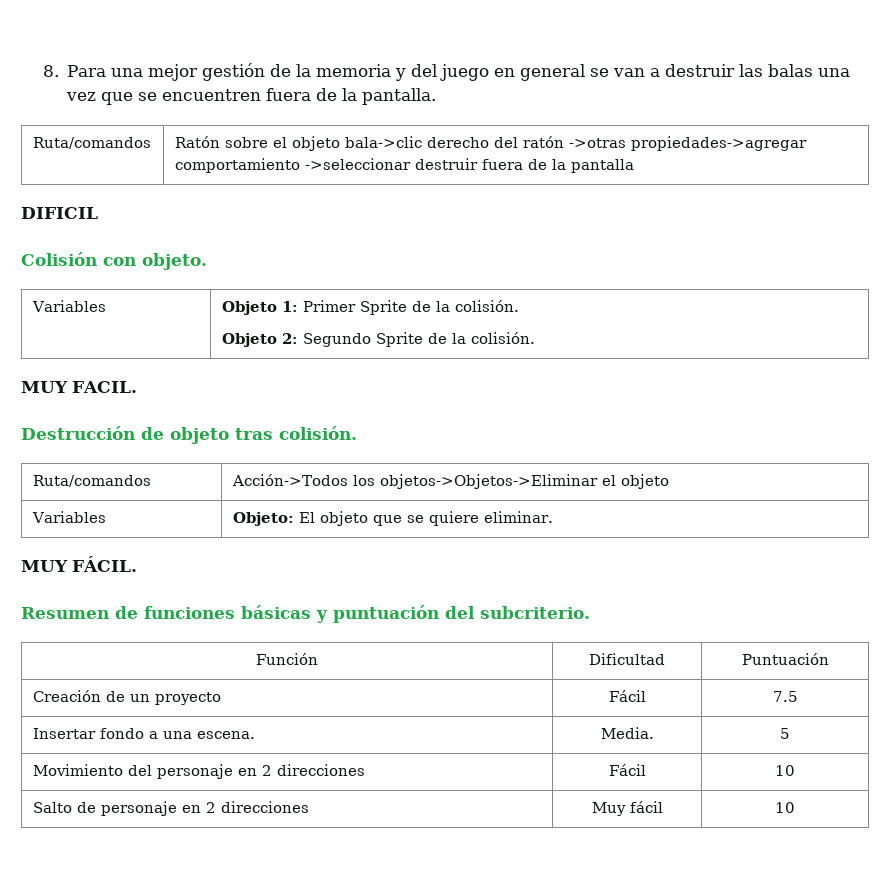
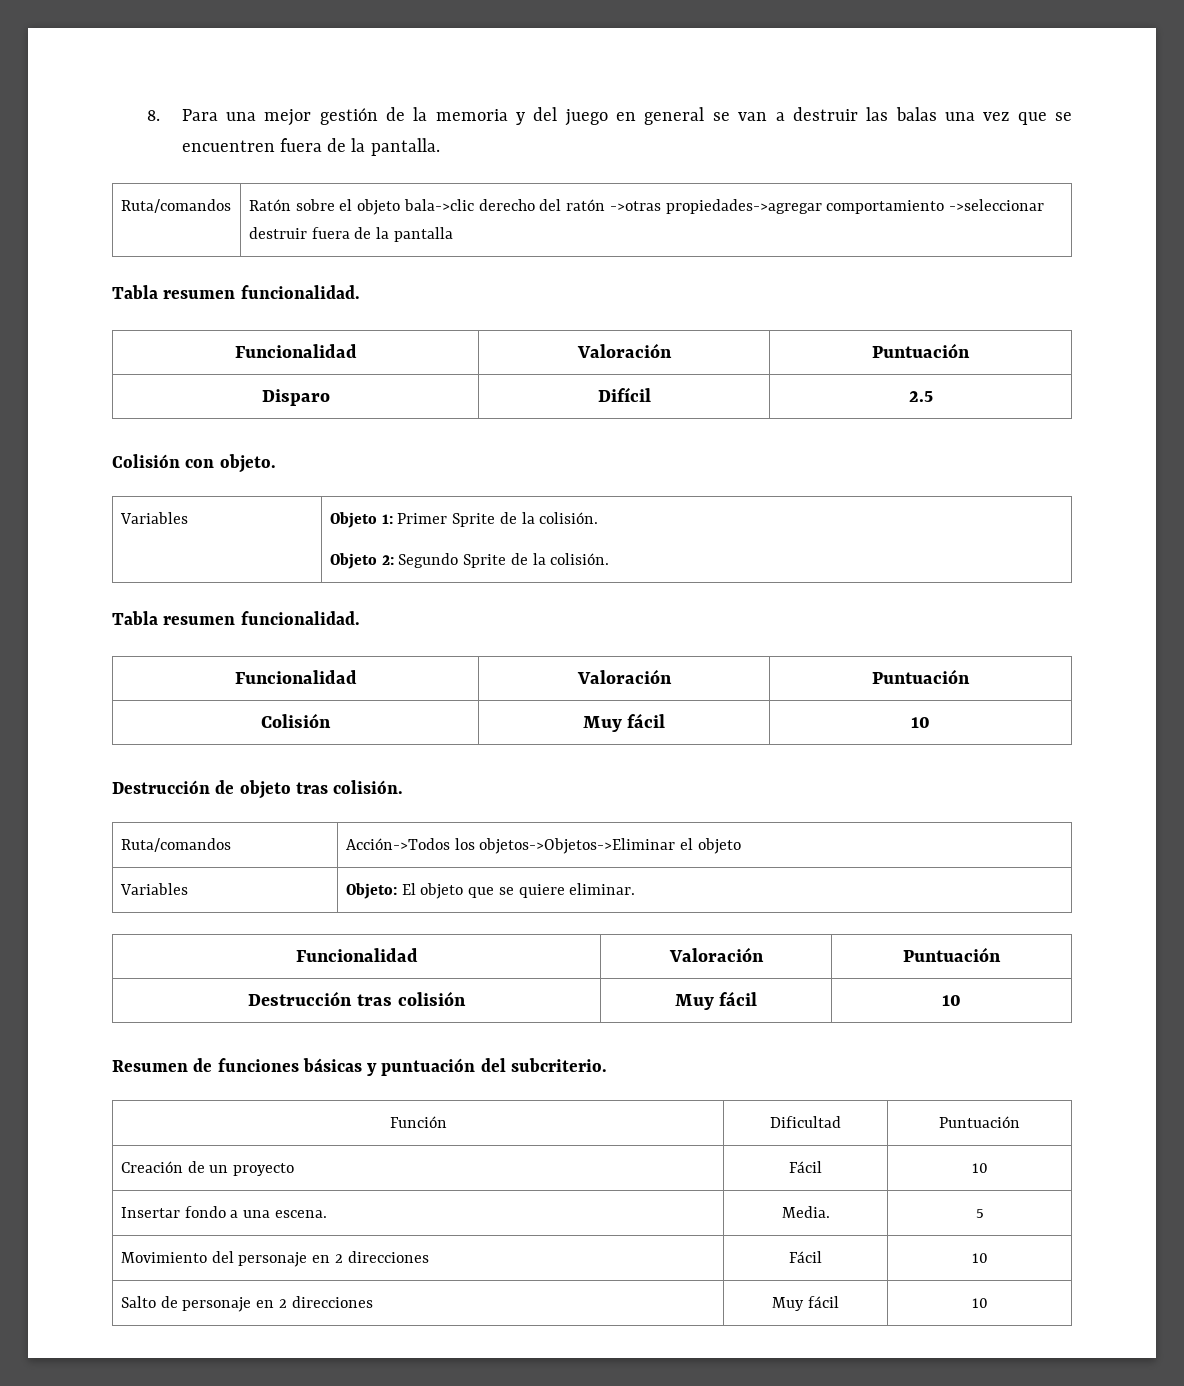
[21,207,98,219] DIFICIL -> [112,285,360,299] [234,344,357,358] [576,343,672,358] [872,343,970,358] [261,389,330,406] [597,387,651,402] [908,391,933,402] Tabla resumen funcionalidad. // Funcionalidad | Valoración | Puntuación // Disparo | Difícil | 2.5
[21,381,137,393] MUY FACIL. -> [112,611,360,625] [234,670,357,684] [576,669,672,684] [872,669,970,684] [261,713,331,728] [582,713,666,732] [911,717,930,728] Tabla resumen funcionalidad. // Funcionalidad | Valoración | Puntuación // Colisión | Muy fácil | 10
[21,556,137,572] // MUY FÁCIL. -> [295,948,418,962] [668,947,764,962] [903,947,1001,962] [248,991,466,1006] [674,991,758,1010] [942,995,961,1006] // Funcionalidad | Valoración | Puntuación // Destrucción tras colisión | Muy fácil | 10
[772,691,798,702] 7.5 -> [971,1163,988,1173] 10

